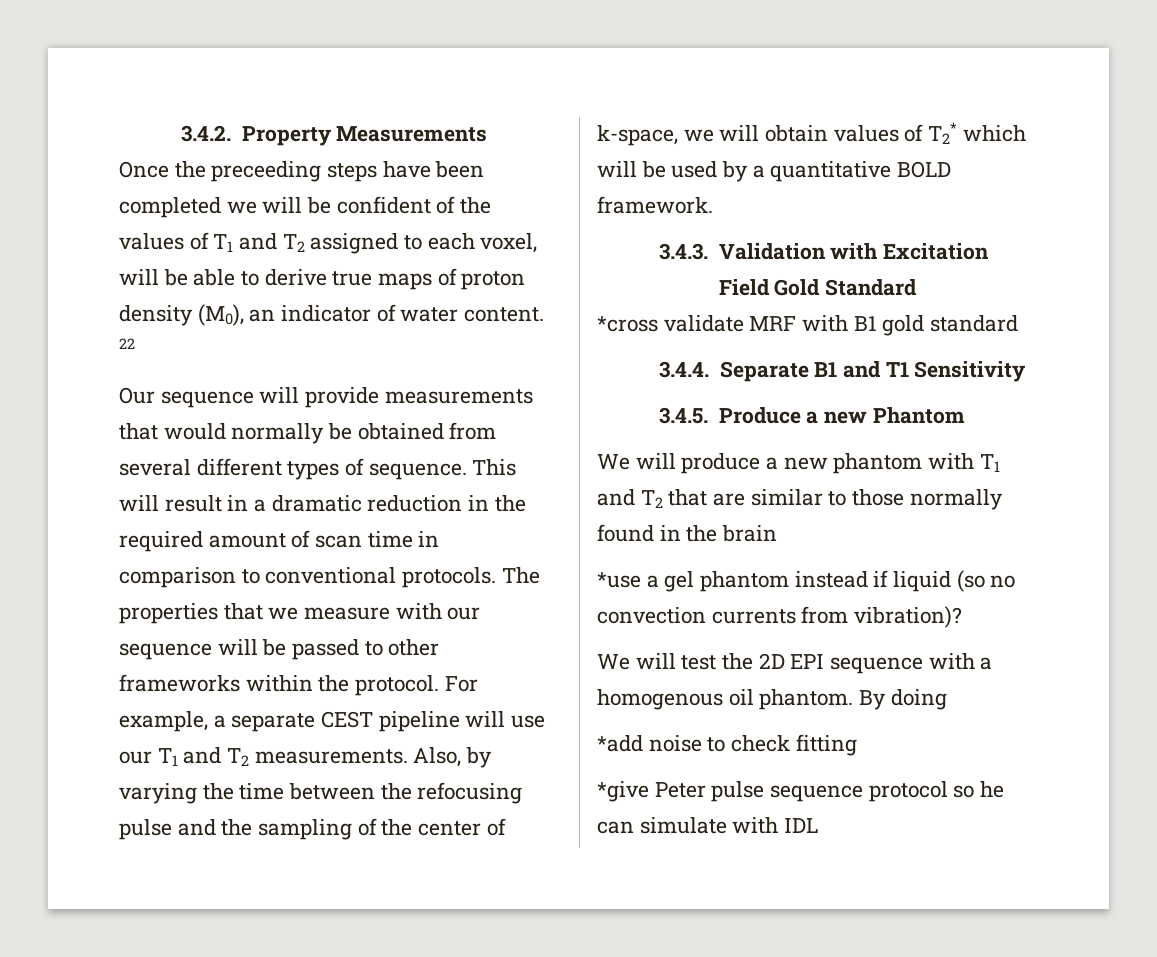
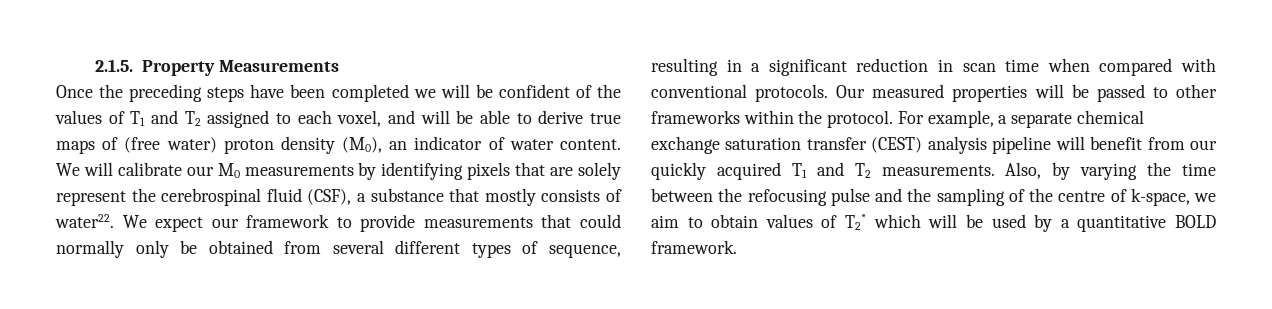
[181,125,232,142] 3.4.2. -> [95,59,134,72] 2.1.5.
[211,161,322,182] preceeding -> [129,84,203,102] preceding
(538, 243) none -> [388,110,415,124] and
(457, 277) none -> [124,137,217,153] (free water)
[119,338,135,349] [119,387,533,408] [119,423,325,444] 22 // Our sequence will provide measurements that would normally -> [56,162,622,180] [56,188,623,206] [55,214,621,232] [56,240,169,258] We will calibrate our M0 measurements by identifying pixels that are solely represent the cerebrospinal fluid (CSF), a substance that mostly consists of water22. We expect our framework to provide measurements that could normally only
[368,459,517,480] [119,495,222,512] sequence. This will result -> [549,244,621,258] [651,58,718,76] sequence, resulting
[271,495,362,512] dramatic -> [768,59,847,76] significant
[494,495,526,512] [119,530,440,552] [119,567,540,588] [119,603,481,624] [119,643,212,660] the required amount of scan time in comparison to conventional protocols. The properties that we measure with our sequence -> [962,58,1216,76] [651,84,1028,102] scan time when compared with conventional protocols. Our measured properties
[321,711,546,732] [119,751,152,764] CEST pipeline will use our -> [1076,110,1144,124] [651,136,1217,154] [651,162,781,180] chemical exchange saturation transfer (CEST) analysis pipeline will benefit from our quickly acquired
[418,821,482,836] center -> [1058,191,1106,202] centre
[719,125,760,141] will -> [651,215,703,228] aim to
[659,243,989,260] [718,279,917,296] [597,315,1019,336] [659,361,1027,382] [659,407,965,424] [597,453,1000,474] [597,489,1003,510] [597,524,778,542] [597,570,1016,592] [597,606,963,628] [597,653,993,674] [597,689,947,710] [597,734,857,756] [597,781,1005,802] [597,817,819,834] // 3.4.3. Validation with Excitation Field Gold Standard // *cross validate MRF with B1 gold standard // 3.4.4. Separate B1 and T1 Sensitivity // 3.4.5. Produce a new Phantom // We will produce a new phantom with T1 and T2 that are similar to those normally found in the brain // *use a gel phantom instead if liquid (so no convection currents from vibration)? // We will test the 2D EPI sequence with a homogenous oil phantom. By doing // *add noise to check fitting // *give Peter pulse sequence protocol so he can simulate with IDL -> (737, 247) none

